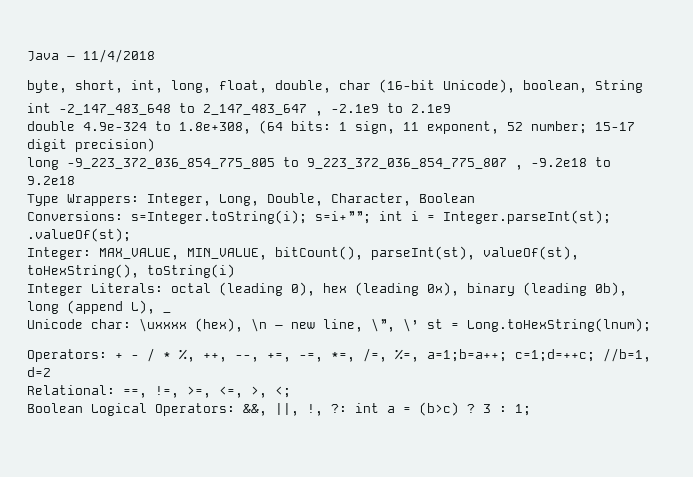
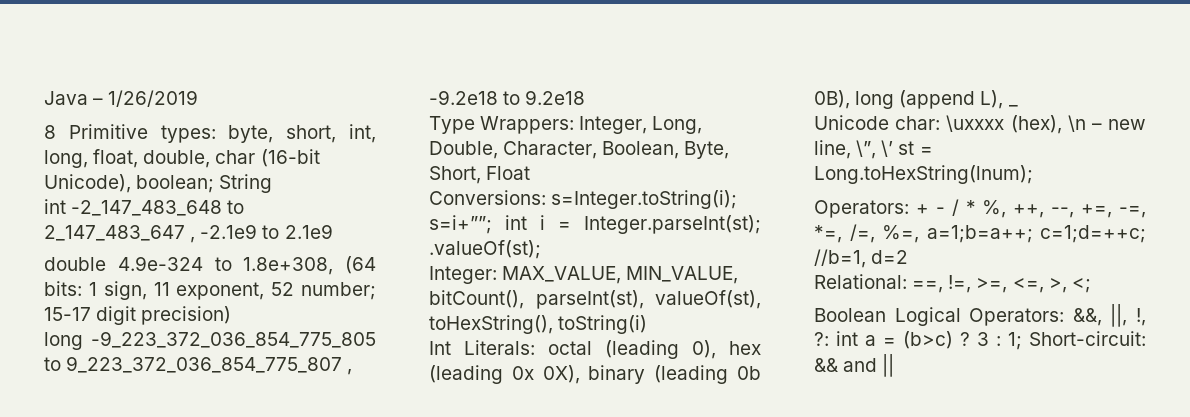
[83,49,155,63] 11/4/2018 // -> [108,90,199,107] [44,124,216,143] 1/26/2019 // 8 Primitive types:
[523,80,587,93] boolean, -> [136,175,215,193] boolean;
[419,193,475,203] Boolean -> [602,141,730,159] [429,166,531,184] Boolean, Byte, Short, Float
[27,283,83,296] Integer -> [429,341,451,355] Int
[427,282,627,296] 0x), binary (leading 0b), -> [511,365,761,384] [814,90,850,109] 0x 0X), binary (leading 0b 0B),
(531, 410) none -> [1029,331,1146,346] [814,354,895,377] Short-circuit: && and ||

